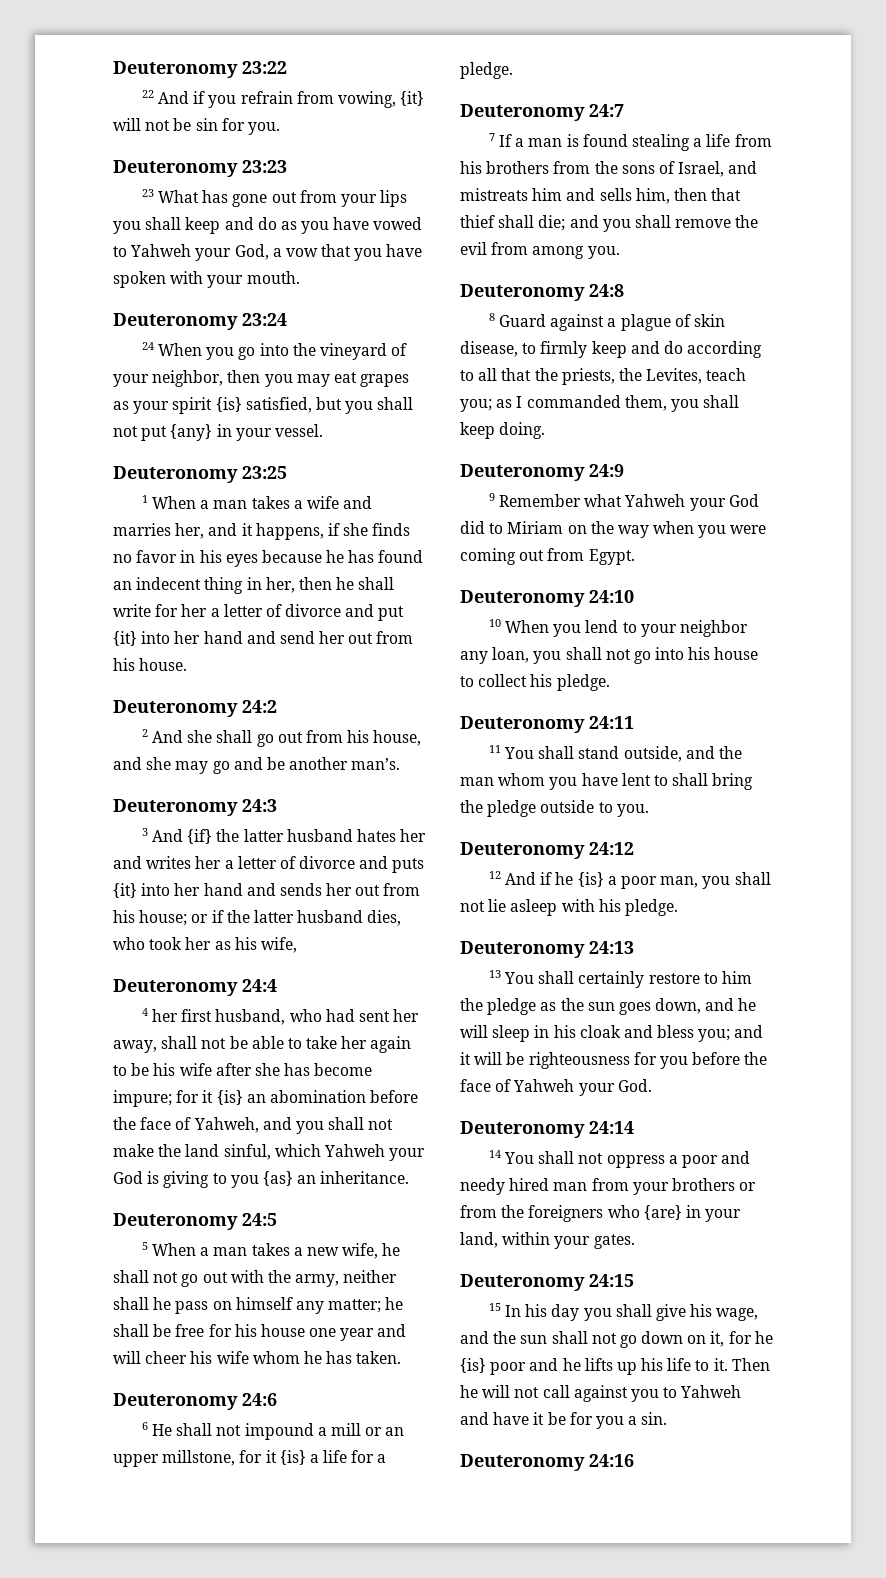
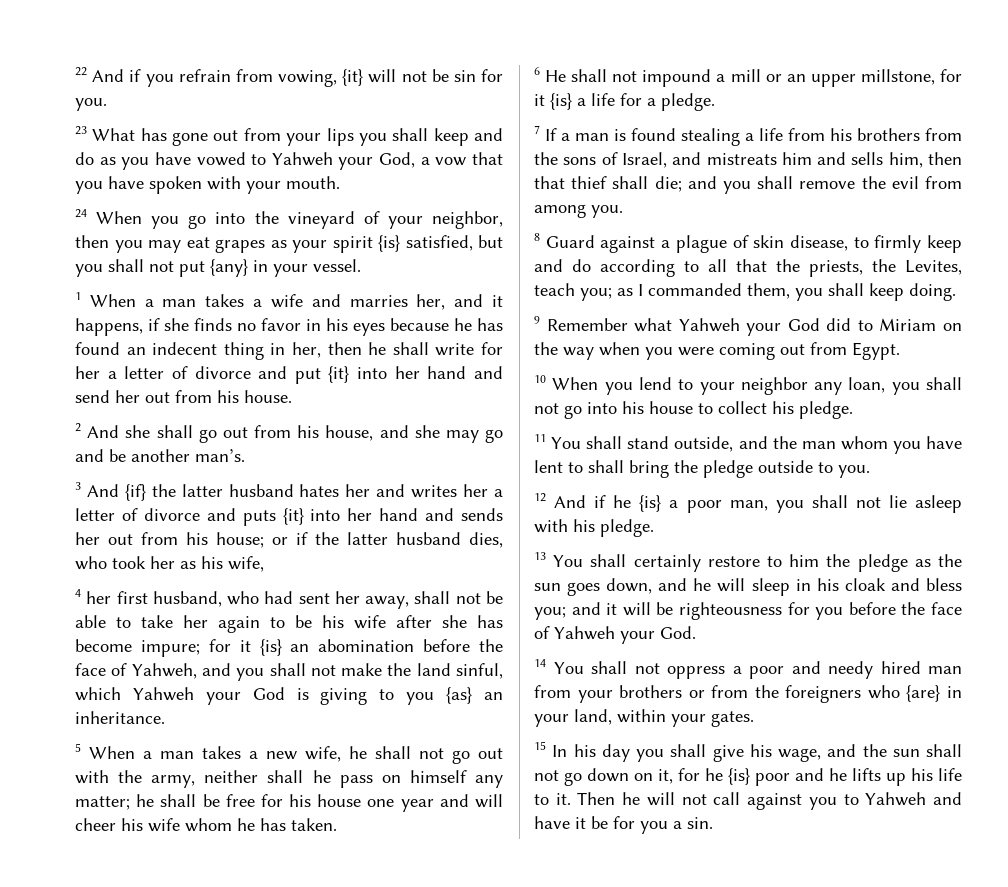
[113,61,287,78] Deuteronomy 23:22 // -> (75, 71) none
[113,160,287,177] // Deuteronomy 23:23 -> (107, 104) none
[113,313,287,330] // Deuteronomy 23:24 -> (340, 182) none
[113,466,287,483] // Deuteronomy 23:25 -> (361, 265) none
[113,700,277,717] // Deuteronomy 24:2 -> (292, 396) none
[113,799,277,816] // Deuteronomy 24:3 -> (245, 455) none
[113,979,277,996] // Deuteronomy 24:4 -> (264, 564) none
[113,1213,277,1230] // Deuteronomy 24:5 -> (165, 717) none
[113,1393,277,1410] // Deuteronomy 24:6 -> (337, 824) none
[460,104,624,121] // Deuteronomy 24:7 -> (715, 102) none
[460,284,624,301] // Deuteronomy 24:8 -> (623, 211) none
[460,464,624,481] // Deuteronomy 24:9 -> (956, 292) none
[460,590,634,607] // Deuteronomy 24:10 -> (900, 351) none
[460,716,634,733] // Deuteronomy 24:11 -> (853, 410) none
[460,842,634,859] // Deuteronomy 24:12 -> (870, 471) none
[460,941,634,958] // Deuteronomy 24:13 -> (654, 528) none
[460,1121,634,1138] // Deuteronomy 24:14 -> (696, 632) none
[460,1274,634,1291] // Deuteronomy 24:15 -> (754, 719) none
[460,1454,634,1471] // Deuteronomy 24:16 -> (713, 823) none

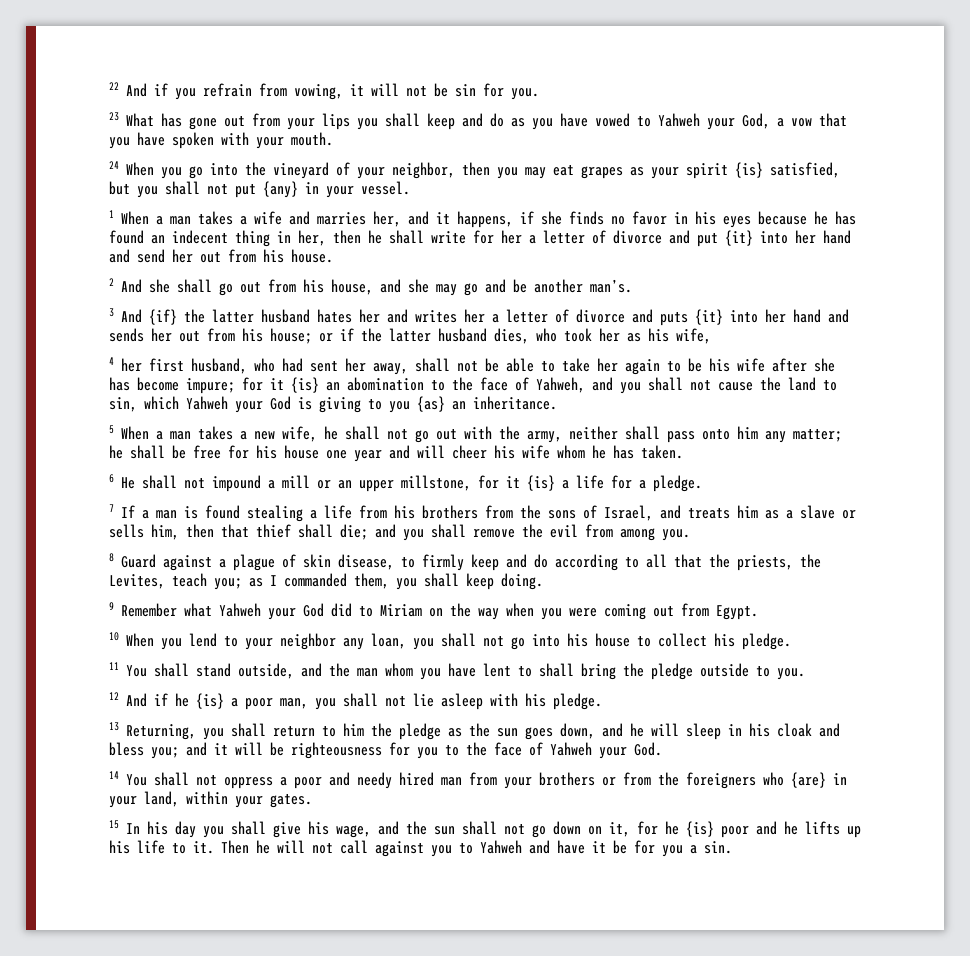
[342,69,364,86] {it} -> [350,84,364,96] it
[423,639,471,652] before -> [431,380,445,391] to
[341,663,383,676] make -> [718,382,753,391] cause
[456,663,504,679] sinful, -> [823,380,837,391] [109,397,137,412] to sin,
[312,770,467,788] he pass on himself -> [667,426,758,443] pass onto him
[706,152,847,165] mistreats him and -> [688,505,856,519] treats him as a slave or
[553,554,760,572] You shall certainly restore -> [126,723,315,740] Returning, you shall return
[848,602,896,615] before -> [445,745,459,756] to

